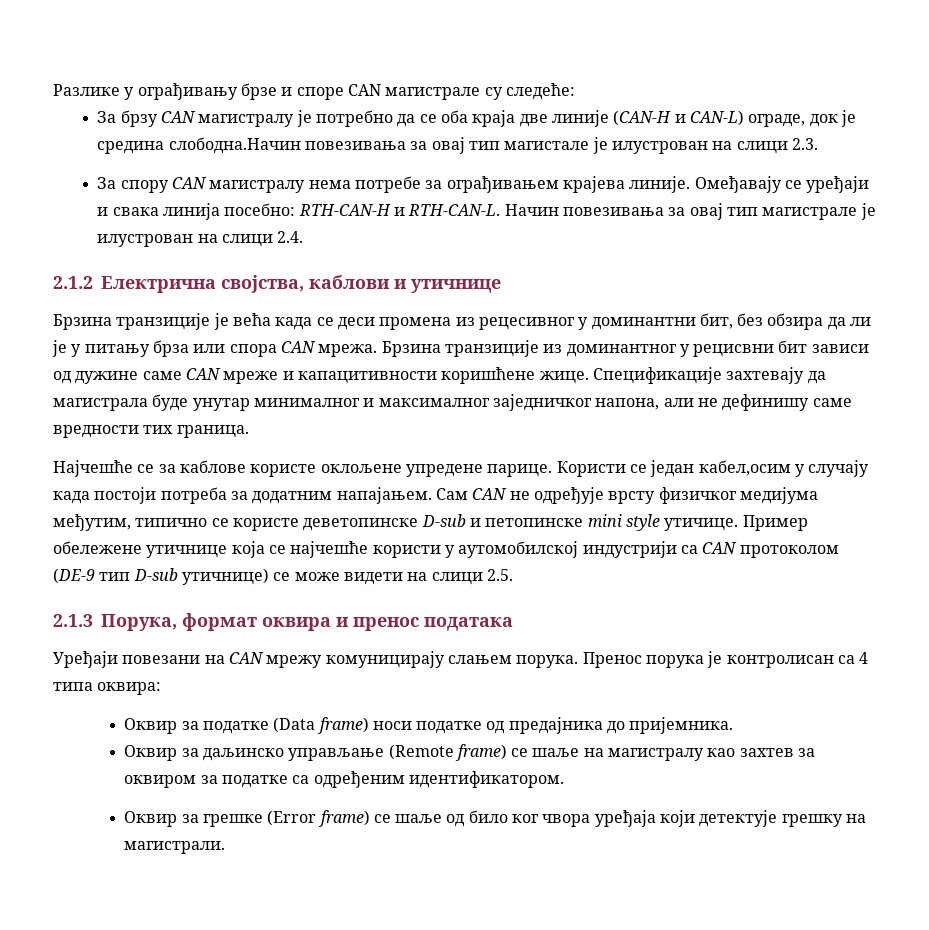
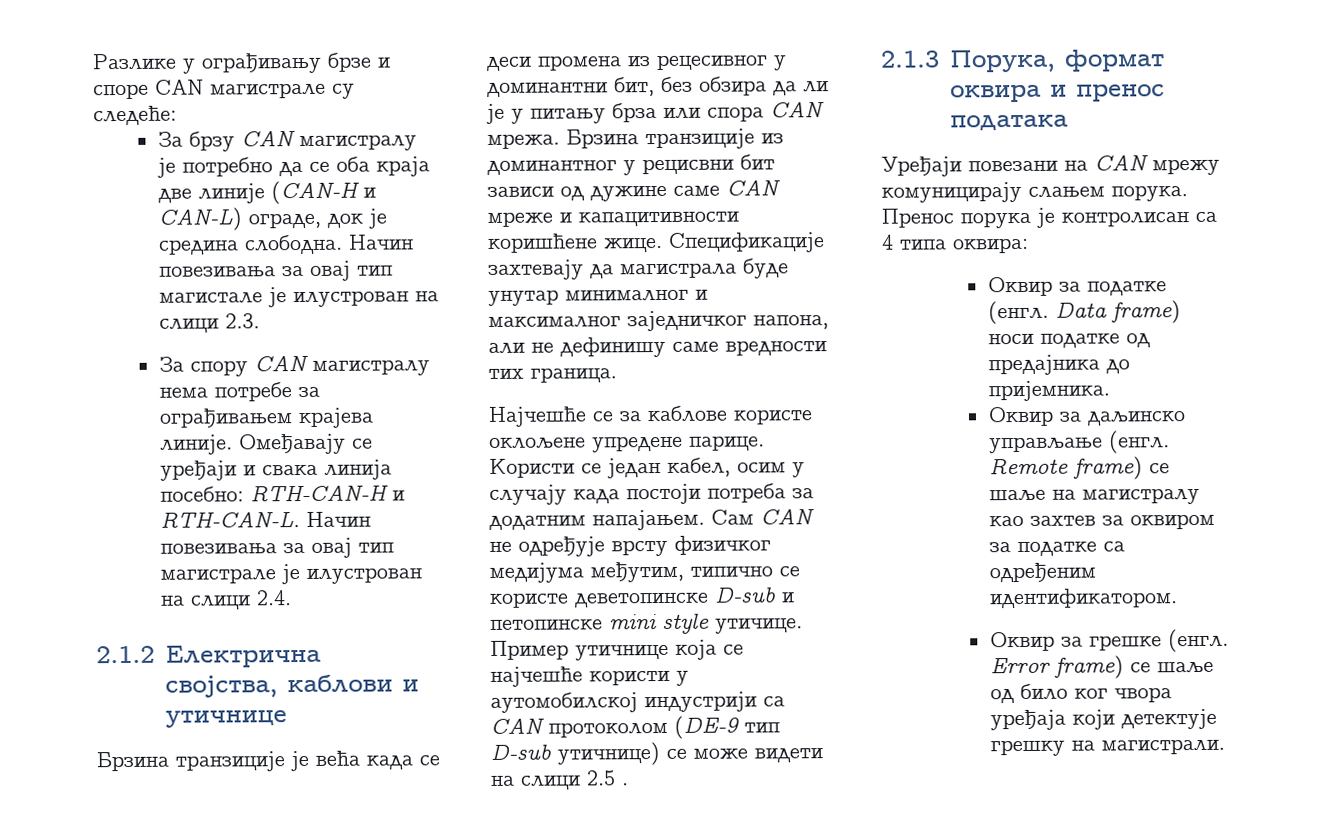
[168,137,301,154] слободна.Начин -> [243,234,414,255] слободна. Начин
[698,460,791,476] кабел,осим -> [667,457,786,477] кабел, осим
[53,541,142,554] обележене -> (569, 650) none
[486,569,513,581] 2.5. -> [586,770,629,786] 2.5 .
[273,717,316,733] (Data -> [987,300,1107,325] (енгл. Data
[388,744,454,760] (Remote -> [1108,430,1170,454] [988,457,1069,475] (енгл. Remote
[267,810,317,826] (Error -> [1167,628,1229,653] [989,657,1051,674] (енгл. Error

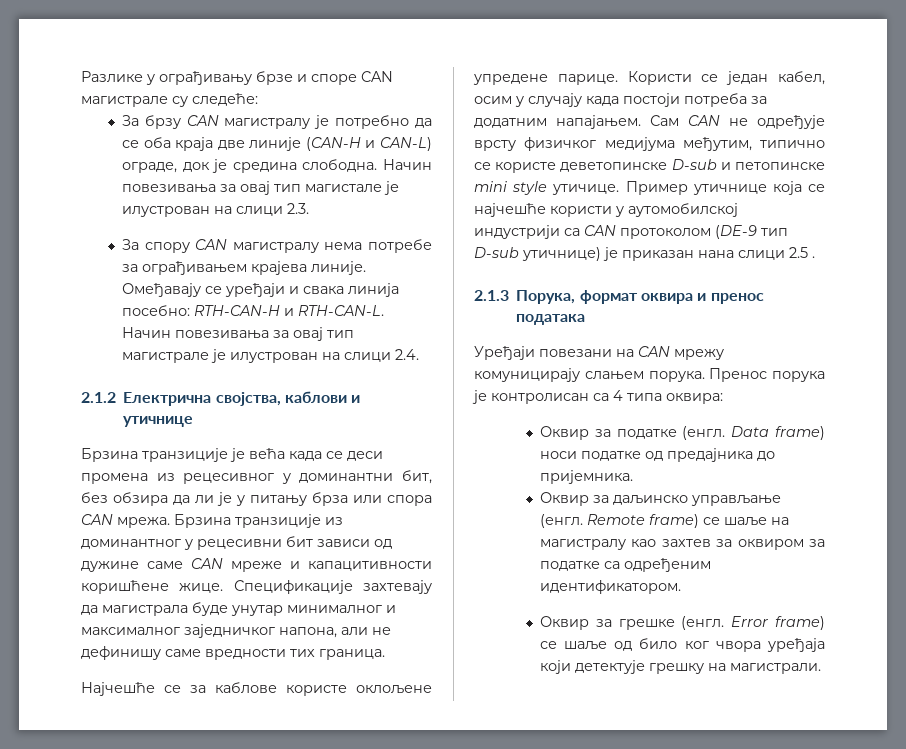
[642,158,734,175] рецисвни -> [197,539,282,550] рецесивни
[666,748,823,763] [490,775,515,786] се може видети на -> [603,247,734,261] је приказан нана

